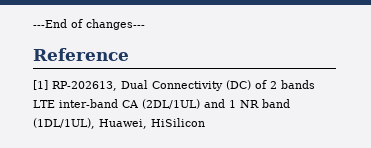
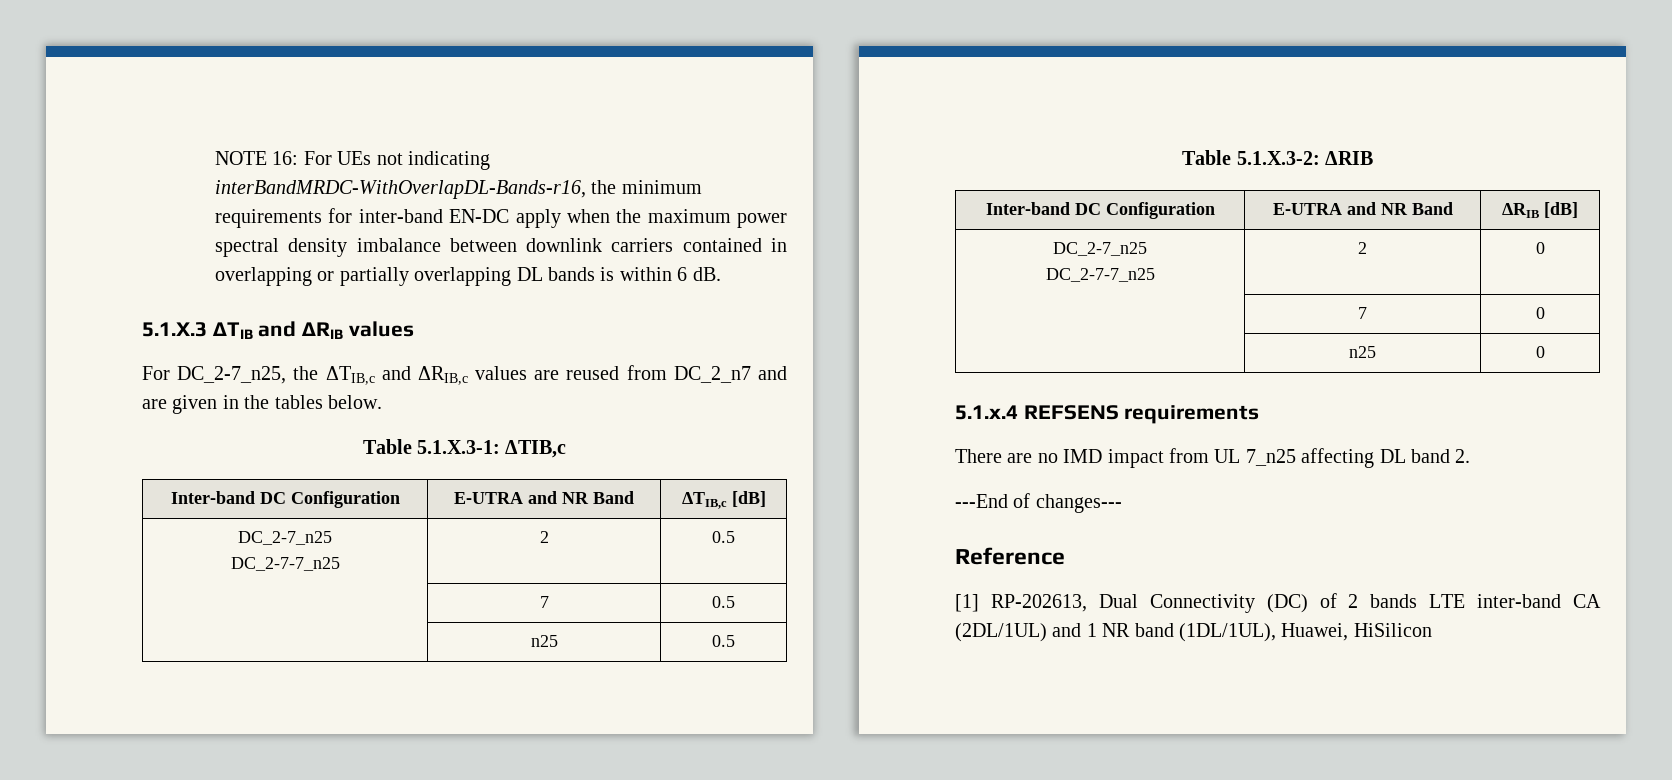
(33, 23) none -> [215,151,491,170] [215,180,702,199] [215,208,787,228] [215,238,787,257] [215,267,721,286] [142,321,414,339] [142,365,787,385] [142,395,382,414] [362,439,567,458] [170,491,400,508] [454,491,634,504] [681,491,766,509] [238,531,332,545] [230,557,340,571] [539,531,549,543] [712,531,735,543] [539,596,549,608] [712,596,735,608] [530,635,558,647] [712,635,735,647] [1182,150,1373,165] [985,202,1215,219] [1272,202,1453,215] [1502,202,1578,218] [1053,242,1147,256] [1045,268,1155,282] [1358,242,1367,254] [1535,242,1545,254] [1358,307,1367,319] [1535,307,1545,319] [1349,346,1376,358] [1535,346,1545,358] [955,405,1260,424] [955,448,1471,468] NOTE 16: For UEs not indicating interBandMRDC-WithOverlapDL-Bands-r16, the minimum requirements for inter-band EN-DC apply when the maximum power spectral density imbalance between downlink carriers contained in overlapping or partially overlapping DL bands is within 6 dB. // 5.1.X.3 ∆TIB and ∆RIB values // For DC_2-7_n25, the ΔTIB,c and ΔRIB,c values are reused from DC_2_n7 and are given in the tables below. // Table 5.1.X.3-1: ΔTIB,c // Inter-band DC Configuration | E-UTRA and NR Band | ΔTIB,c [dB] // DC_2-7_n25 // DC_2-7-7_n25 | 2 | 0.5 // | 7 | 0.5 // | n25 | 0.5 // Table 5.1.X.3-2: ΔRIB // Inter-band DC Configuration | E-UTRA and NR Band | ΔRIB [dB] // DC_2-7_n25 // DC_2-7-7_n25 | 2 | 0 // | 7 | 0 // | n25 | 0 // 5.1.x.4 REFSENS requirements // There are no IMD impact from UL 7_n25 affecting DL band 2. //

